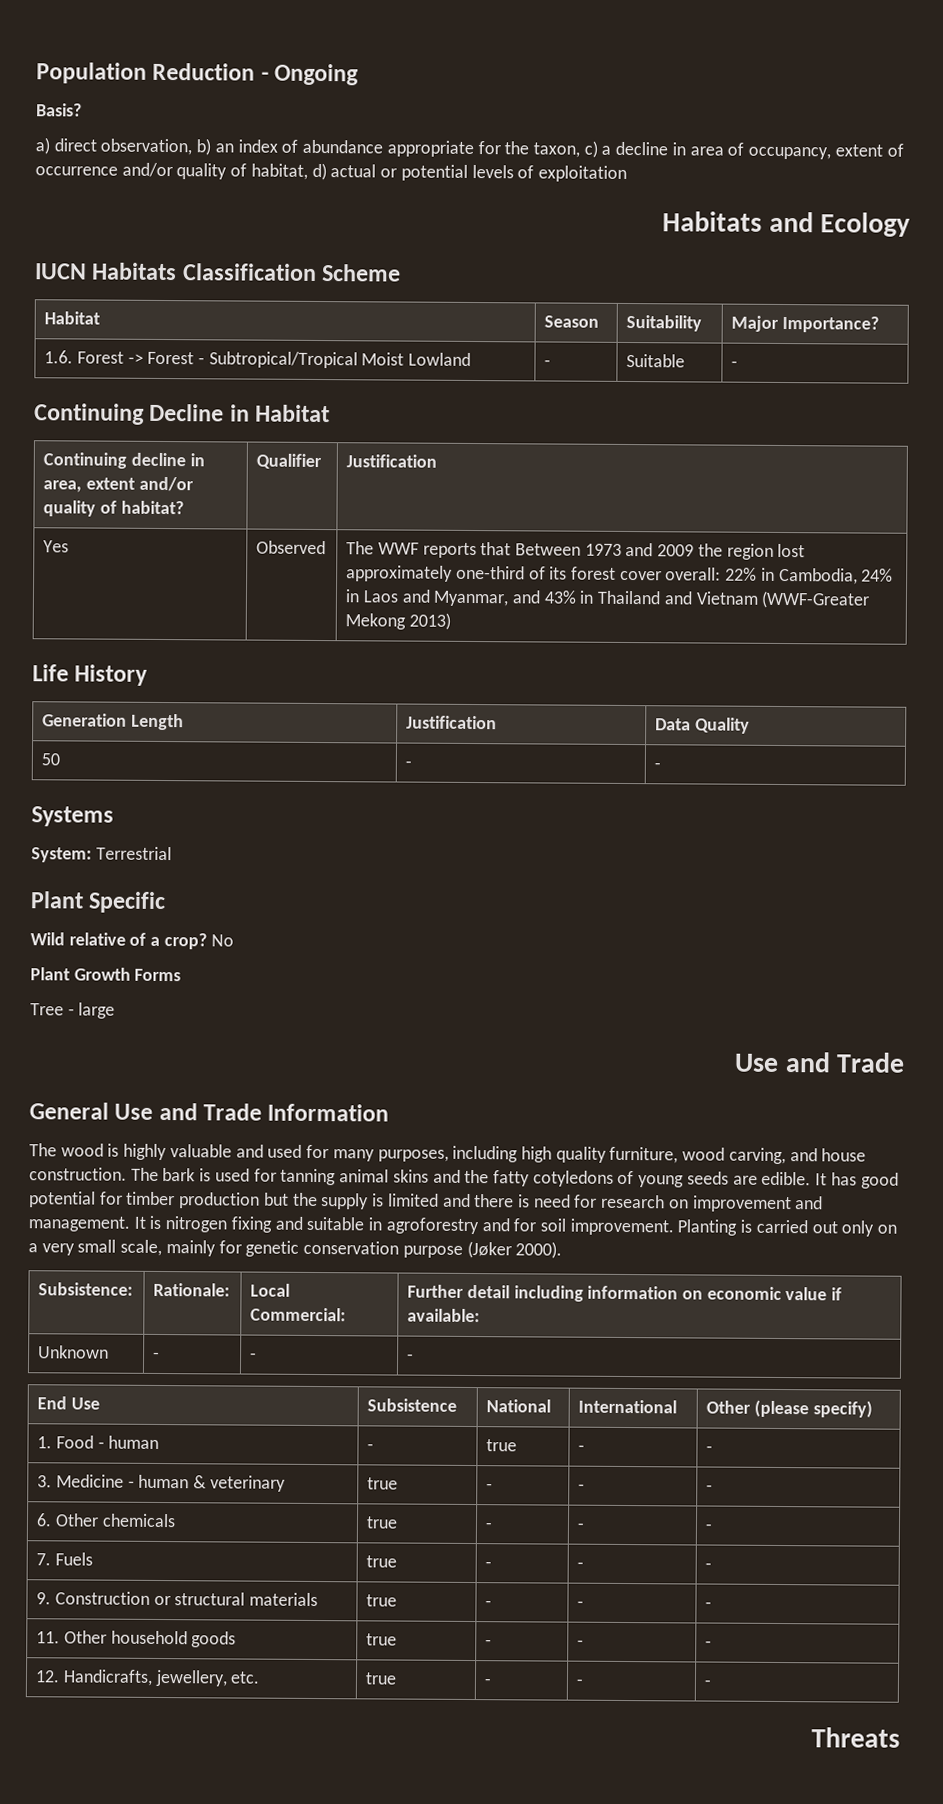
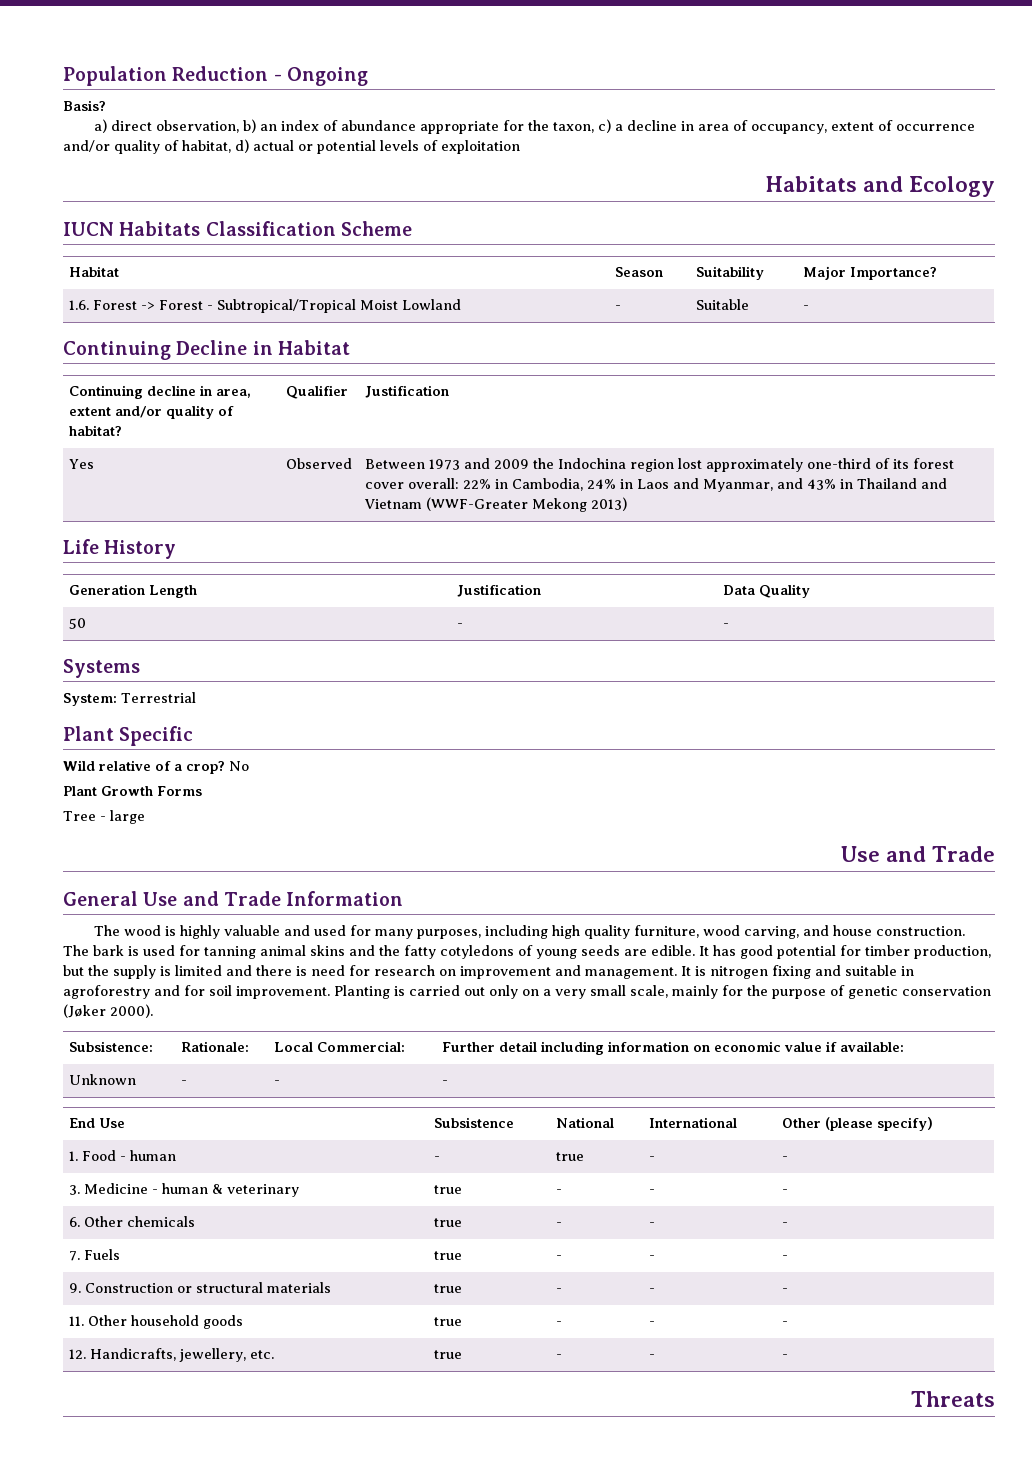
[346,541,512,559] The WWF reports that -> (353, 463) none
(723, 550) none -> [558,458,627,469] Indochina
[179,1192,261,1209] production -> [914,945,991,959] production,
(242, 1247) none -> [747,985,845,999] the purpose of
[402,1245,463,1258] purpose -> (991, 991) none

